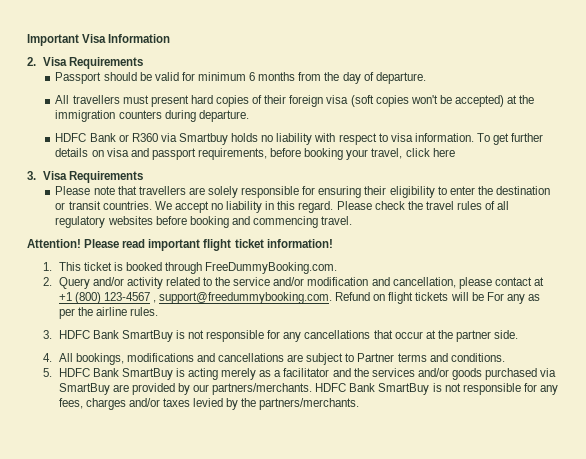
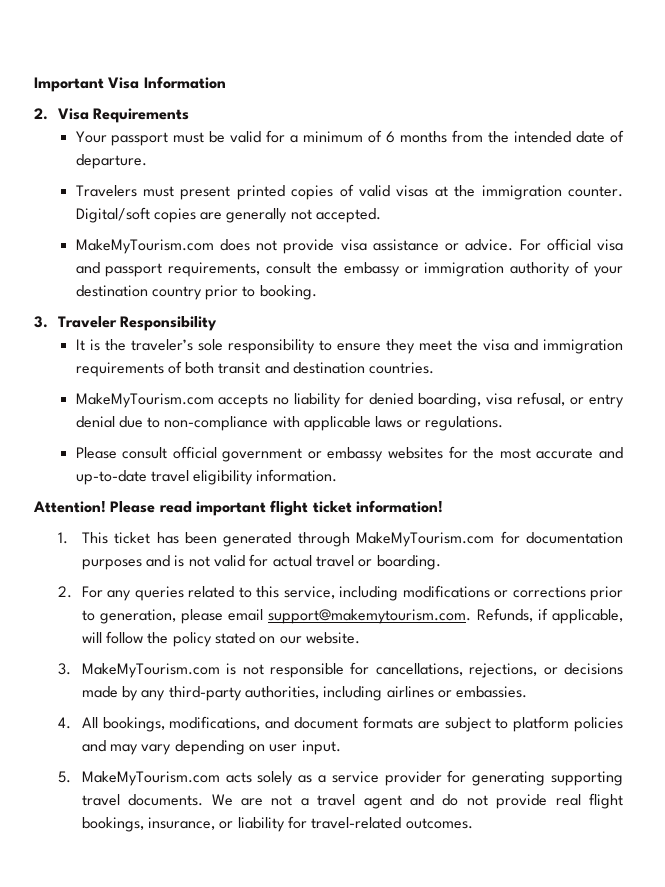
[55,72,246,84] Passport should be valid for minimum -> [75,130,383,146] Your passport must be valid for a minimum of
[342,72,361,84] day -> [514,131,606,143] intended date
[55,95,120,104] All travellers -> [75,185,137,197] Travelers
[190,95,213,104] hard -> [236,185,285,200] printed
[264,95,535,107] [55,110,249,122] [55,133,544,145] [55,148,455,160] [27,171,143,183] [55,186,550,198] [55,201,510,213] [55,216,353,228] their foreign visa (soft copies won't be accepted) at the immigration counters during departure. // HDFC Bank or R360 via Smartbuy holds no liability with respect to visa information. To get further details on visa and passport requirements, before booking your travel, click here // 3. Visa Requirements // Please note that travellers are solely responsible for ensuring their eligibility to enter the destination or transit countries. We accept no liability in this regard. Please check the travel rules of all regulatory websites before booking and commencing travel. -> [358,185,623,200] [75,207,382,223] [75,238,623,254] [75,261,623,277] [75,285,317,300] [34,316,218,331] [75,339,623,354] [75,361,435,377] [75,392,624,408] [75,416,504,431] [75,446,623,462] [75,469,338,485] valid visas at the immigration counter. Digital/soft copies are generally not accepted. // MakeMyTourism.com does not provide visa assistance or advice. For official visa and passport requirements, consult the embassy or immigration authority of your destination country prior to booking. // 3. Traveler Responsibility // It is the traveler’s sole responsibility to ensure they meet the visa and immigration requirements of both transit and destination countries. // MakeMyTourism.com accepts no liability for denied boarding, visa refusal, or entry denial due to non-compliance with applicable laws or regulations. // Please consult official government or embassy websites for the most accurate and up-to-date travel eligibility information.
[113,262,338,274] [42,277,545,289] [58,292,541,304] [58,307,158,319] [42,330,519,342] [42,353,505,365] [42,368,557,380] [58,383,559,395] [58,398,360,410] is booked through FreeDummyBooking.com. // 2. Query and/or activity related to the service and/or modification and cancellation, please contact at +1 (800) 123-4567 , support@freedummybooking.com. Refund on flight tickets will be For any as per the airline rules. // 3. HDFC Bank SmartBuy is not responsible for any cancellations that occur at the partner side. // 4. All bookings, modifications and cancellations are subject to Partner terms and conditions. // 5. HDFC Bank SmartBuy is acting merely as a facilitator and the services and/or goods purchased via SmartBuy are provided by our partners/merchants. HDFC Bank SmartBuy is not responsible for any fees, charges and/or taxes levied by the partners/merchants. -> [156,531,623,547] [81,554,441,570] [57,585,624,601] [81,608,623,624] [81,631,361,647] [57,662,624,678] [81,686,528,701] [57,716,623,732] [81,740,341,755] [57,770,624,786] [81,793,623,809] [81,816,473,832] has been generated through MakeMyTourism.com for documentation purposes and is not valid for actual travel or boarding. // 2. For any queries related to this service, including modifications or corrections prior to generation, please email support@makemytourism.com. Refunds, if applicable, will follow the policy stated on our website. // 3. MakeMyTourism.com is not responsible for cancellations, rejections, or decisions made by any third-party authorities, including airlines or embassies. // 4. All bookings, modifications, and document formats are subject to platform policies and may vary depending on user input. // 5. MakeMyTourism.com acts solely as a service provider for generating supporting travel documents. We are not a travel agent and do not provide real flight bookings, insurance, or liability for travel-related outcomes.

